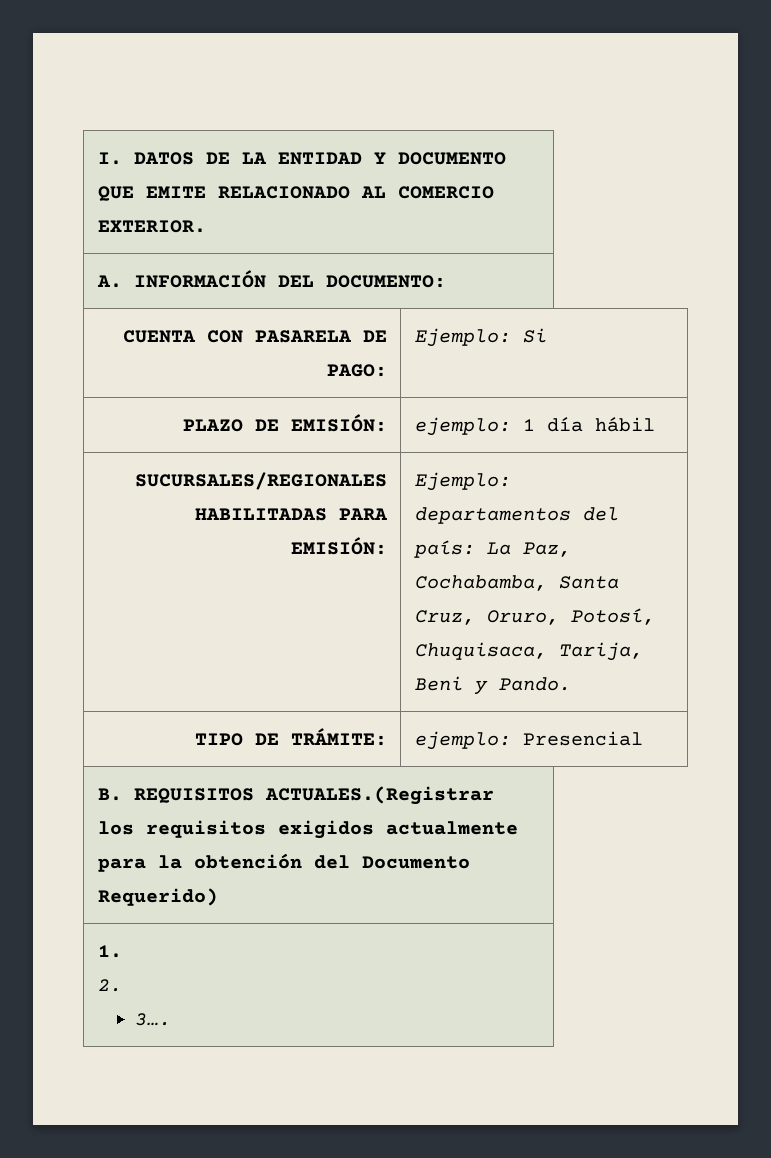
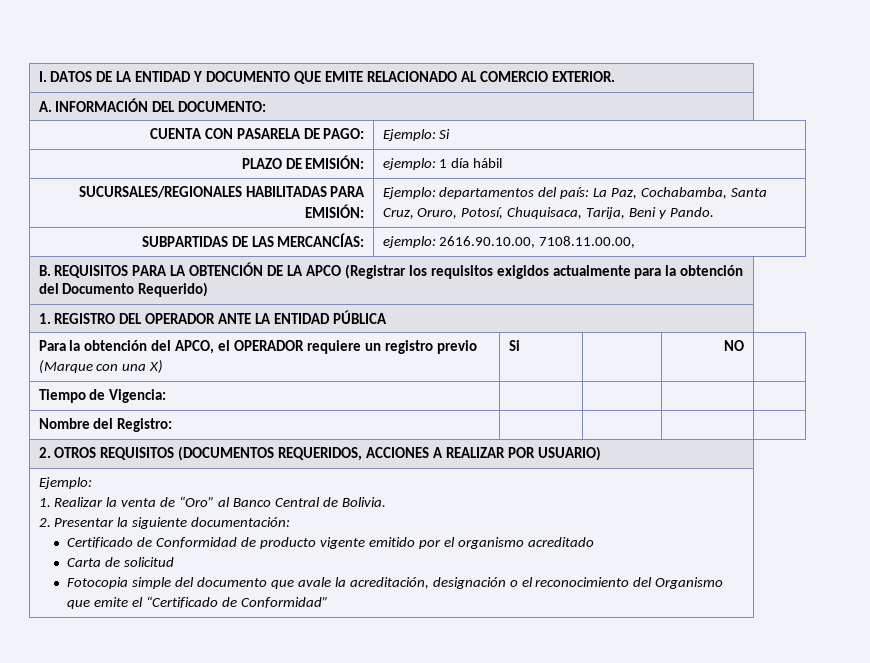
[194,728,387,746] [414,731,643,750] TIPO DE TRÁMITE: | ejemplo: Presencial -> [141,233,365,247] [382,236,636,248] SUBPARTIDAS DE LAS MERCANCÍAS: | ejemplo: 2616.90.10.00, 7108.11.00.00,
[264,786,494,805] ACTUALES.(Registrar -> [132,262,406,279] PARA LA OBTENCIÓN DE LA APCO (Registrar
[97,979,122,992] [134,1013,171,1026] // 2. // 3…. -> [54,310,387,324] [38,340,477,354] [38,360,164,374] [508,340,520,351] [724,340,745,351] [38,389,167,403] [38,418,173,432] [38,446,601,461] [38,477,92,489] [38,496,386,507] [38,517,291,529] [67,537,594,549] [67,557,175,567] [67,577,724,589] [67,596,328,609] REGISTRO DEL OPERADOR ANTE LA ENTIDAD PÚBLICA // Para la obtención del APCO, el OPERADOR requiere un registro previo (Marque con una X) | Si | | NO | // Tiempo de Vigencia: | | | | // Nombre del Registro: | | | | // 2. OTROS REQUISITOS (DOCUMENTOS REQUERIDOS, ACCIONES A REALIZAR POR USUARIO) // Ejemplo: // 1. Realizar la venta de “Oro” al Banco Central de Bolivia. // 2. Presentar la siguiente documentación: // Certificado de Conformidad de producto vigente emitido por el organismo acreditado // Carta de solicitud // Fotocopia simple del documento que avale la acreditación, designación o el reconocimiento del Organismo que emite el “Certificado de Conformidad”

